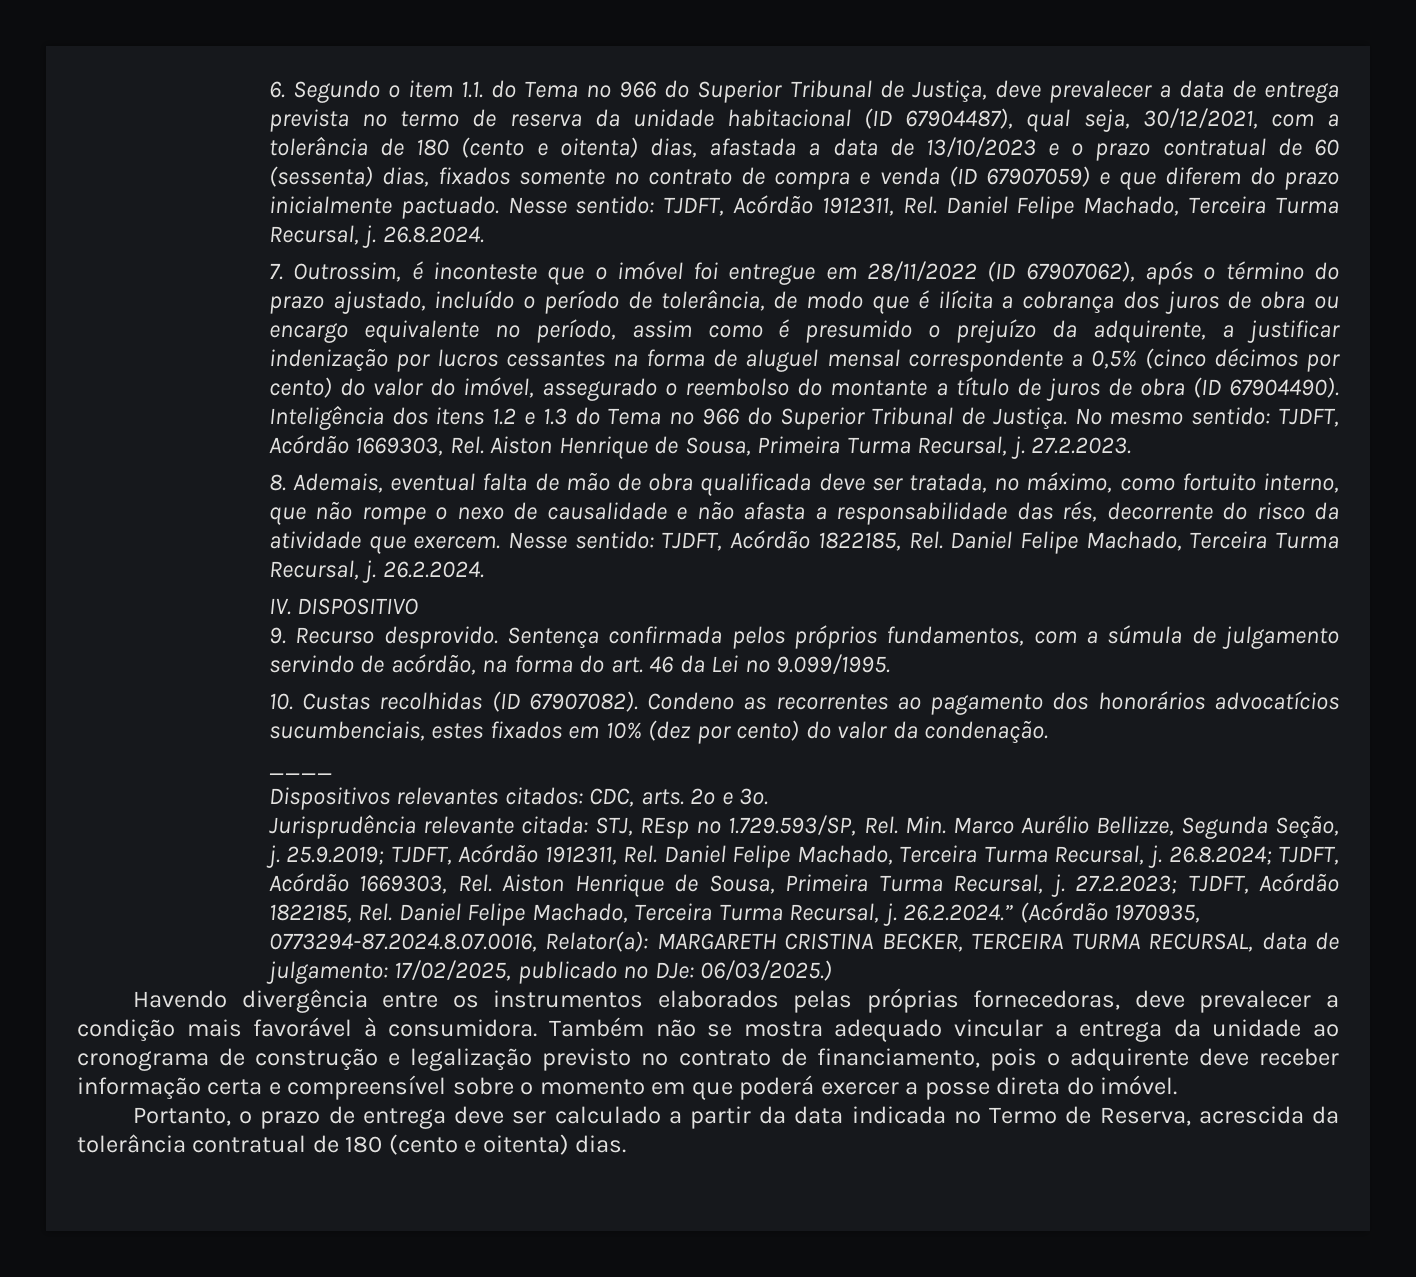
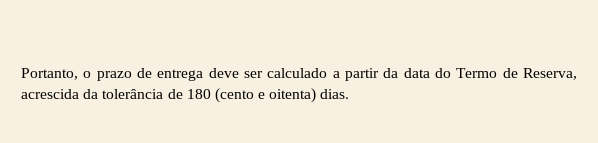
[268,80,1339,103] [268,108,1340,132] [268,136,1340,161] [268,166,1339,190] [268,195,1340,219] [268,225,484,248] [268,261,1339,285] [268,289,1340,314] [268,319,1341,343] [268,348,1341,372] [268,377,1339,401] [268,405,1340,430] [268,435,1132,459] [268,472,1339,496] [268,501,1339,525] [268,530,1339,554] [268,560,484,583] [268,598,420,615] [268,625,1340,649] [268,654,891,675] [268,691,1340,715] [268,720,1049,744] [268,773,333,776] [268,787,769,810] [268,814,1339,839] [265,844,1339,868] [268,873,1340,897] [268,902,1201,926] [268,931,1339,952] [265,960,833,984] [133,988,1340,1013] [77,1017,1339,1042] [77,1048,1339,1071] [77,1075,1178,1100] 6. Segundo o item 1.1. do Tema nº 966 do Superior Tribunal de Justiça, deve prevalecer a data de entrega prevista no termo de reserva da unidade habitacional (ID 67904487), qual seja, 30/12/2021, com a tolerância de 180 (cento e oitenta) dias, afastada a data de 13/10/2023 e o prazo contratual de 60 (sessenta) dias, fixados somente no contrato de compra e venda (ID 67907059) e que diferem do prazo inicialmente pactuado. Nesse sentido: TJDFT, Acórdão 1912311, Rel. Daniel Felipe Machado, Terceira Turma Recursal, j. 26.8.2024. // 7. Outrossim, é inconteste que o imóvel foi entregue em 28/11/2022 (ID 67907062), após o término do prazo ajustado, incluído o período de tolerância, de modo que é ilícita a cobrança dos juros de obra ou encargo equivalente no período, assim como é presumido o prejuízo da adquirente, a justificar indenização por lucros cessantes na forma de aluguel mensal correspondente a 0,5% (cinco décimos por cento) do valor do imóvel, assegurado o reembolso do montante a título de juros de obra (ID 67904490). Inteligência dos itens 1.2 e 1.3 do Tema nº 966 do Superior Tribunal de Justiça. No mesmo sentido: TJDFT, Acórdão 1669303, Rel. Aiston Henrique de Sousa, Primeira Turma Recursal, j. 27.2.2023. // 8. Ademais, eventual falta de mão de obra qualificada deve ser tratada, no máximo, como fortuito interno, que não rompe o nexo de causalidade e não afasta a responsabilidade das rés, decorrente do risco da atividade que exercem. Nesse sentido: TJDFT, Acórdão 1822185, Rel. Daniel Felipe Machado, Terceira Turma Recursal, j. 26.2.2024. // IV. DISPOSITIVO // 9. Recurso desprovido. Sentença confirmada pelos próprios fundamentos, com a súmula de julgamento servindo de acórdão, na forma do art. 46 da Lei nº 9.099/1995. // 10. Custas recolhidas (ID 67907082). Condeno as recorrentes ao pagamento dos honorários advocatícios sucumbenciais, estes fixados em 10% (dez por cento) do valor da condenação. // ____ // Dispositivos relevantes citados: CDC, arts. 2º e 3º. // Jurisprudência relevante citada: STJ, REsp nº 1.729.593/SP, Rel. Min. Marco Aurélio Bellizze, Segunda Seção, j. 25.9.2019; TJDFT, Acórdão 1912311, Rel. Daniel Felipe Machado, Terceira Turma Recursal, j. 26.8.2024; TJDFT, Acórdão 1669303, Rel. Aiston Henrique de Sousa, Primeira Turma Recursal, j. 27.2.2023; TJDFT, Acórdão 1822185, Rel. Daniel Felipe Machado, Terceira Turma Recursal, j. 26.2.2024.” (Acórdão 1970935, 0773294-87.2024.8.07.0016, Relator(a): MARGARETH CRISTINA BECKER, TERCEIRA TURMA RECURSAL, data de julgamento: 17/02/2025, publicado no DJe: 06/03/2025.) // Havendo divergência entre os instrumentos elaborados pelas próprias fornecedoras, deve prevalecer a condição mais favorável à consumidora. Também não se mostra adequado vincular a entrega da unidade ao cronograma de construção e legalização previsto no contrato de financiamento, pois o adquirente deve receber informação certa e compreensível sobre o momento em que poderá exercer a posse direta do imóvel. // -> (21, 74) none
[851,1106,981,1124] indicada no -> [434,68,451,78] do
[192,1135,307,1153] contratual -> (164, 94) none

